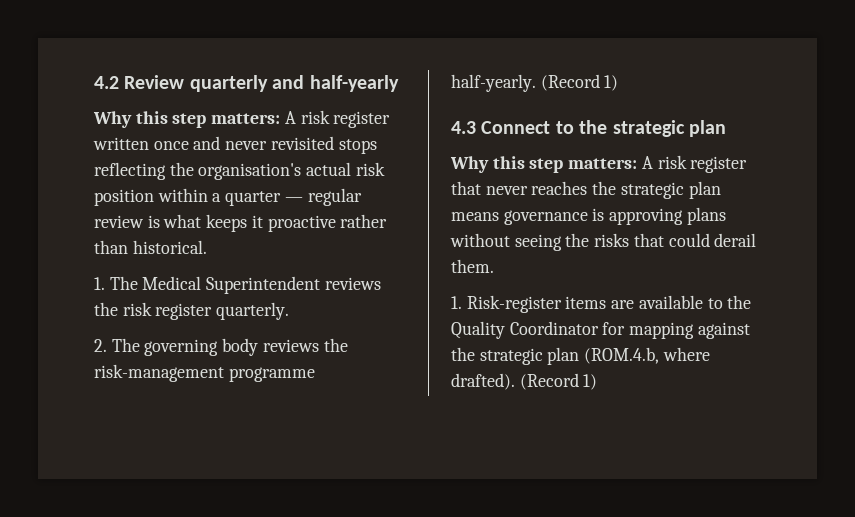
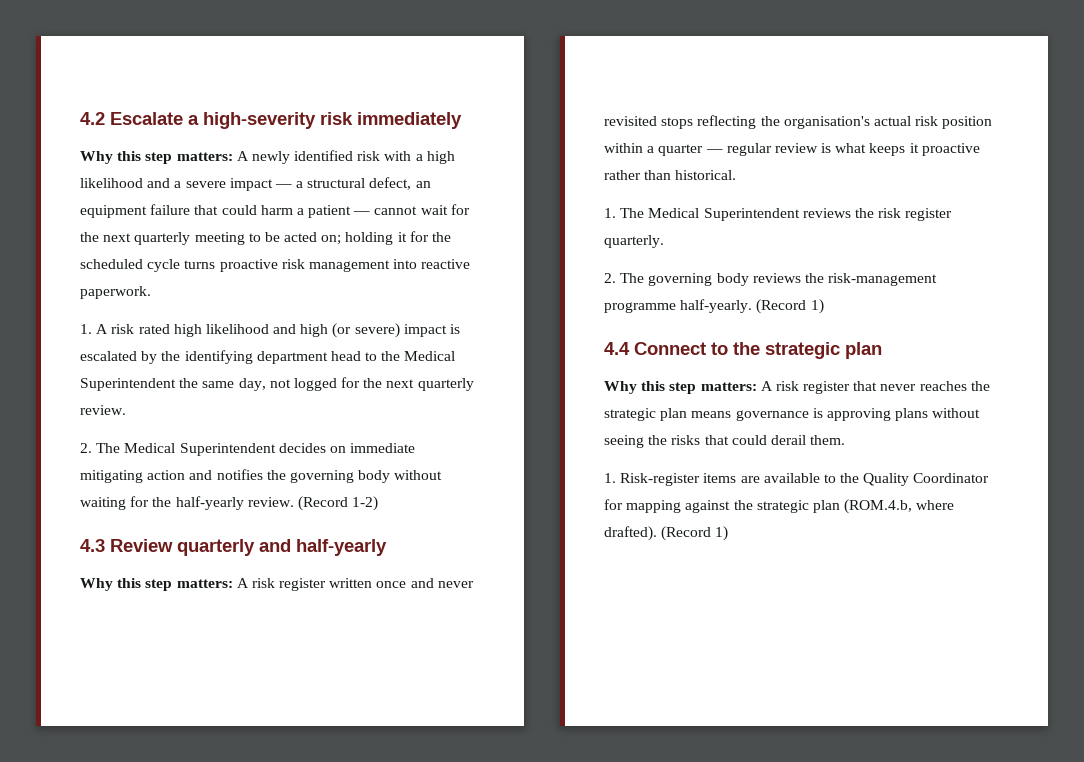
(119, 82) none -> [110,112,462,129] [80,150,455,164] [80,177,431,191] [80,204,470,218] [80,231,452,245] [80,259,471,272] [80,286,151,299] [80,323,461,338] [80,350,456,364] [80,377,474,391] [80,405,126,415] [80,443,416,456] [80,469,443,483] [80,496,379,511] [80,539,105,552] Escalate a high-severity risk immediately // Why this step matters: A newly identified risk with a high likelihood and a severe impact — a structural defect, an equipment failure that could harm a patient — cannot wait for the next quarterly meeting to be acted on; holding it for the scheduled cycle turns proactive risk management into reactive paperwork. // 1. A risk rated high likelihood and high (or severe) impact is escalated by the identifying department head to the Medical Superintendent the same day, not logged for the next quarterly review. // 2. The Medical Superintendent decides on immediate mitigating action and notifies the governing body without waiting for the half-yearly review. (Record 1-2) // 4.3
[451,121,476,134] 4.3 -> [604,342,630,355] 4.4

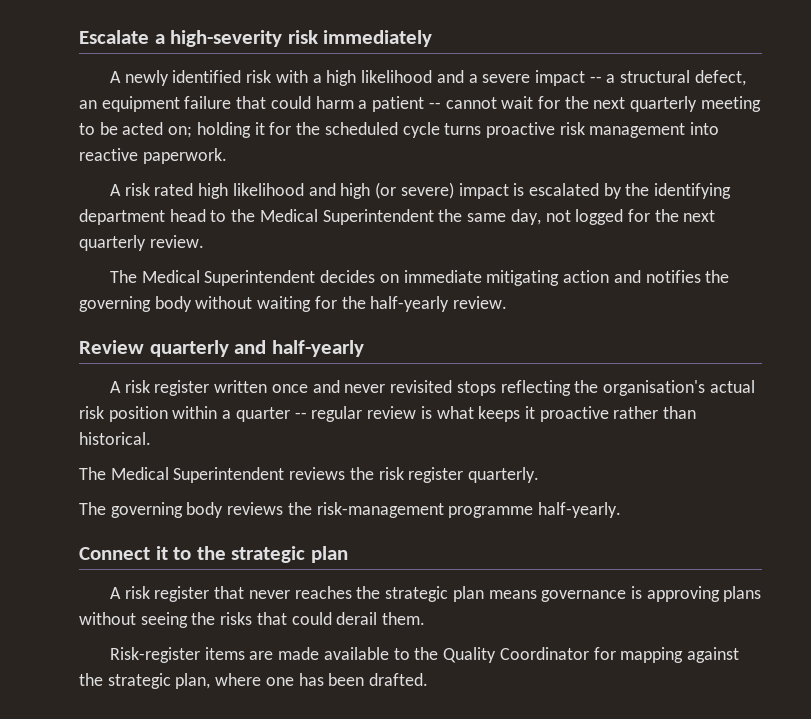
[80,112,105,125] 4.2 -> (79, 37) none
[80,151,233,164] Why this step matters: -> (433, 38) none
[274,184,292,188] — -> [589,76,602,83] --
[353,211,371,215] — -> [428,102,441,109] --
[80,324,92,334] 1. -> (227, 156) none
[80,443,92,453] 2. -> (204, 241) none
[297,496,379,511] [80,539,105,552] (Record 1-2) // 4.3 -> (508, 302) //
[80,578,233,591] Why this step matters: -> (364, 348) none
[705,149,723,153] — -> [294,412,307,419] --
[604,208,616,218] 1. -> (151, 438) none
[604,273,616,283] 2. -> (540, 475) none
[756,299,824,314] [604,342,706,355] (Record 1) // 4.4 Connect -> [79,546,168,560] // Connect it
[604,381,757,394] Why this step matters: -> (348, 554) none
[604,473,616,483] 1. -> (426, 618) none
(760, 479) none -> [278,647,320,660] made
[812,499,955,514] [604,526,729,541] plan (ROM.4.b, where drafted). (Record 1) -> [175,673,429,689] plan, where one has been drafted.

